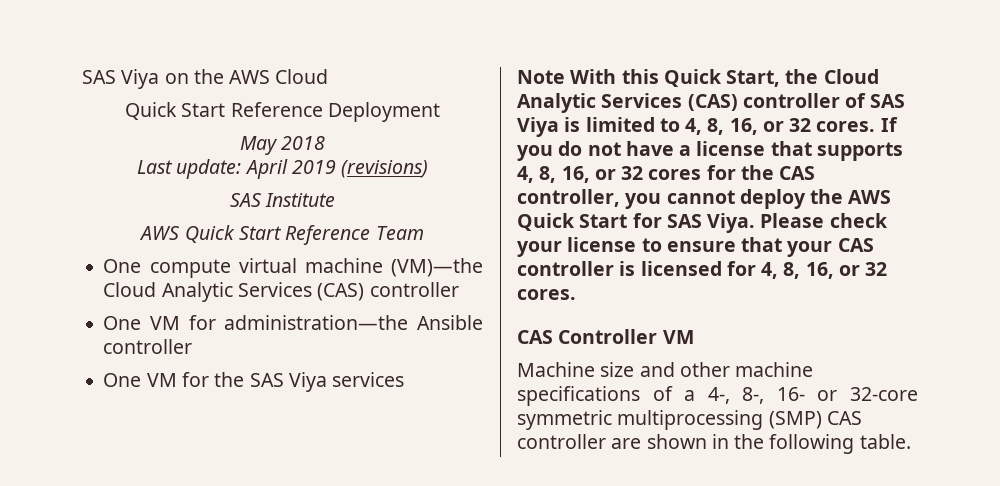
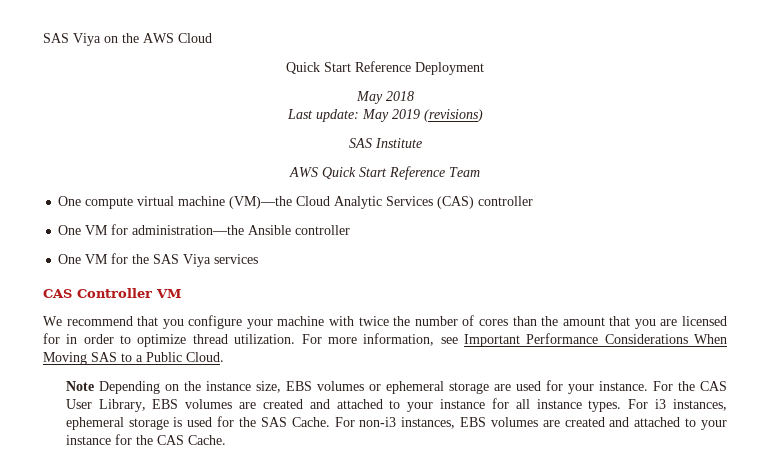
[244,159,288,179] April -> [361,109,389,122] May
[517,69,879,87] [517,93,906,113] [517,117,898,137] [517,141,903,161] [517,165,816,183] [517,189,892,209] [517,213,888,233] [517,237,874,257] [517,261,888,279] [517,289,576,300] [517,329,694,344] [517,362,814,377] [517,386,918,406] [517,410,862,430] [517,434,911,454] Note With this Quick Start, the Cloud Analytic Services (CAS) controller of SAS Viya is limited to 4, 8, 16, or 32 cores. If you do not have a license that supports 4, 8, 16, or 32 cores for the CAS controller, you cannot deploy the AWS Quick Start for SAS Viya. Please check your license to ensure that your CAS controller is licensed for 4, 8, 16, or 32 cores. // CAS Controller VM // Machine size and other machine specifications of a 4-, 8-, 16- or 32-core symmetric multiprocessing (SMP) CAS controller are shown in the following table. -> [43,288,181,298] [43,315,727,329] [43,333,727,347] [43,352,224,365] [65,380,727,394] [65,398,727,412] [65,416,727,430] [65,434,226,445] CAS Controller VM // We recommend that you configure your machine with twice the number of cores than the amount that you are licensed for in order to optimize thread utilization. For more information, see Important Performance Considerations When Moving SAS to a Public Cloud. // Note Depending on the instance size, EBS volumes or ephemeral storage are used for your instance. For the CAS User Library, EBS volumes are created and attached to your instance for all instance types. For i3 instances, ephemeral storage is used for the SAS Cache. For non-i3 instances, EBS volumes are created and attached to your instance for the CAS Cache.

